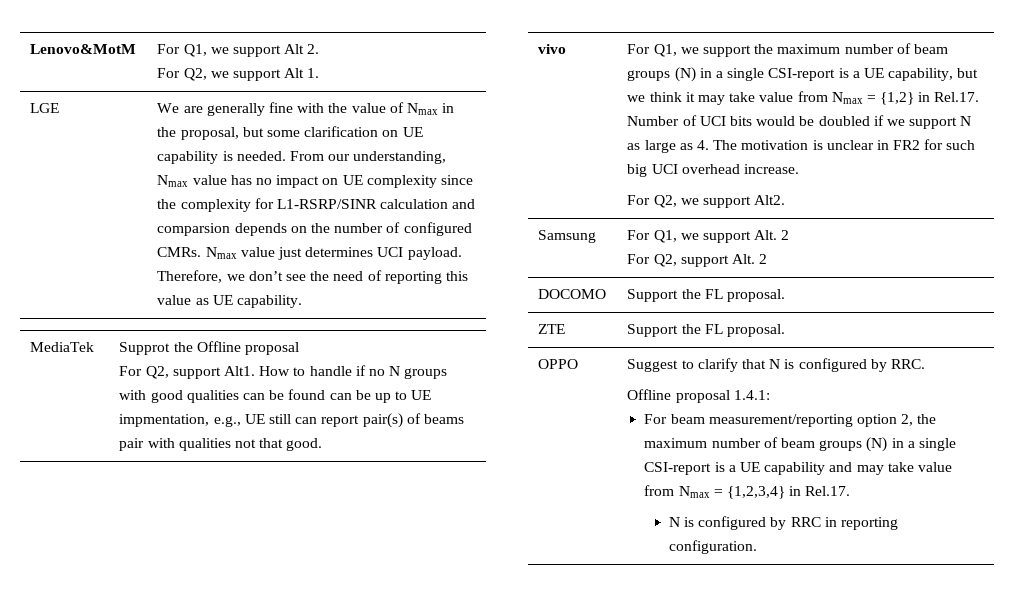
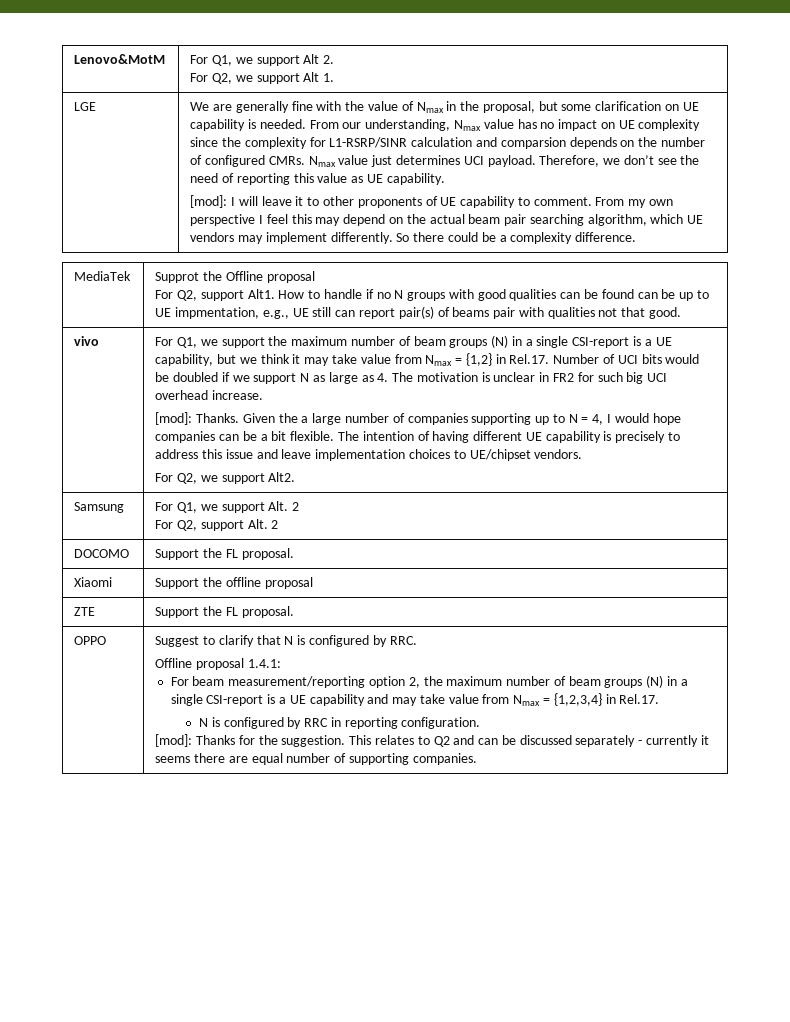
(302, 301) none -> [190,195,673,208] [190,214,704,226] [190,232,637,244] // [mod]: I will leave it to other proponents of UE capability to comment. From my own perspective I feel this may depend on the actual beam pair searching algorithm, which UE vendors may implement differently. So there could be a complexity difference.
(799, 169) none -> [155,412,681,425] [155,431,680,443] [155,449,583,461] // [mod]: Thanks. Given the a large number of companies supporting up to N = 4, I would hope companies can be a bit flexible. The intention of having different UE capability is precisely to address this issue and leave implementation choices to UE/chipset vendors.
(785, 295) none -> [74,577,113,587] [155,577,313,589] // Xiaomi | Support the offline proposal
(757, 547) none -> [155,734,709,747] [155,753,477,765] // [mod]: Thanks for the suggestion. This relates to Q2 and can be discussed separately - currently it seems there are equal number of supporting companies.

